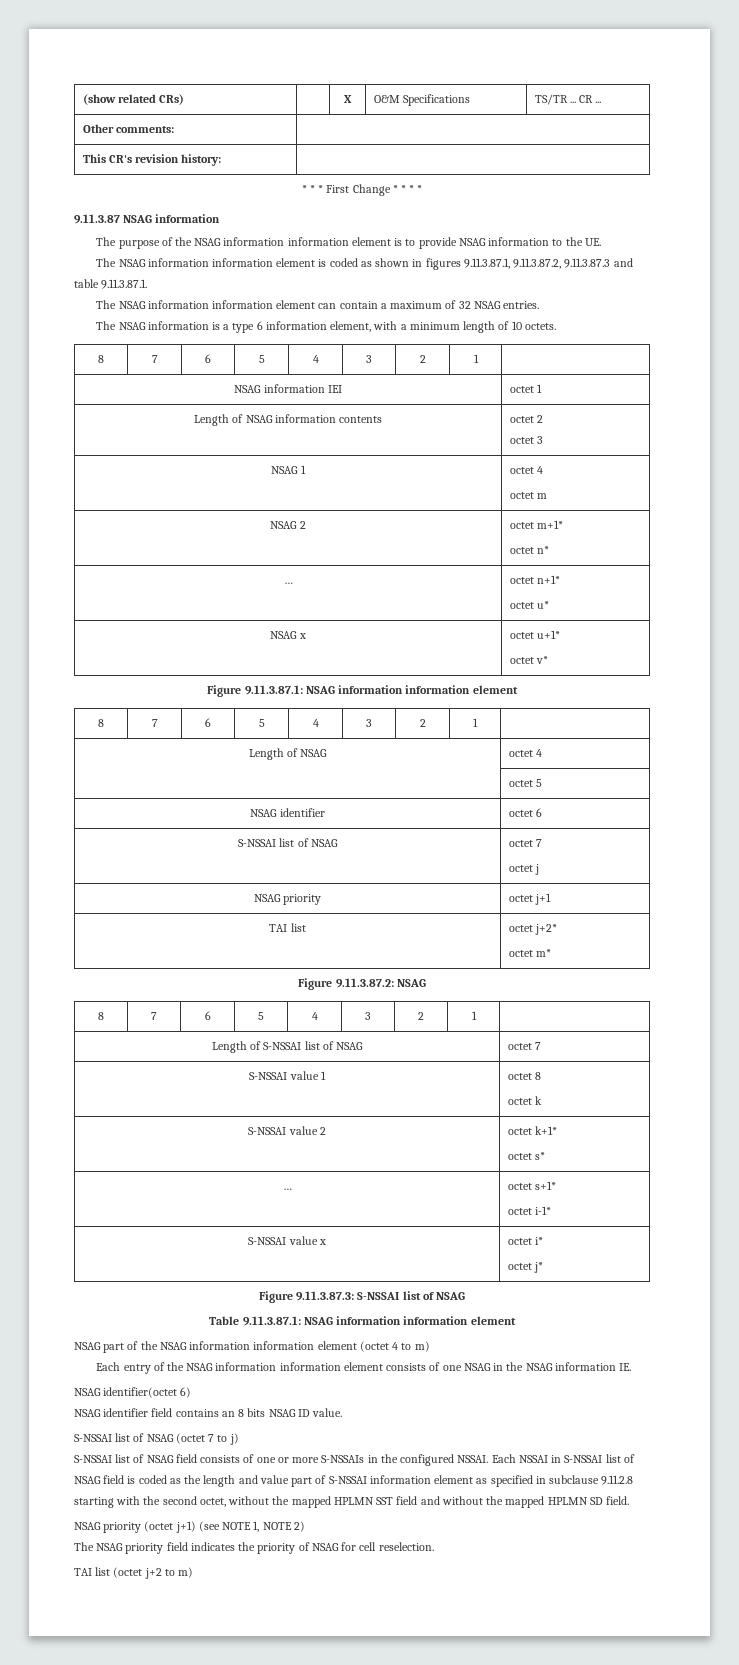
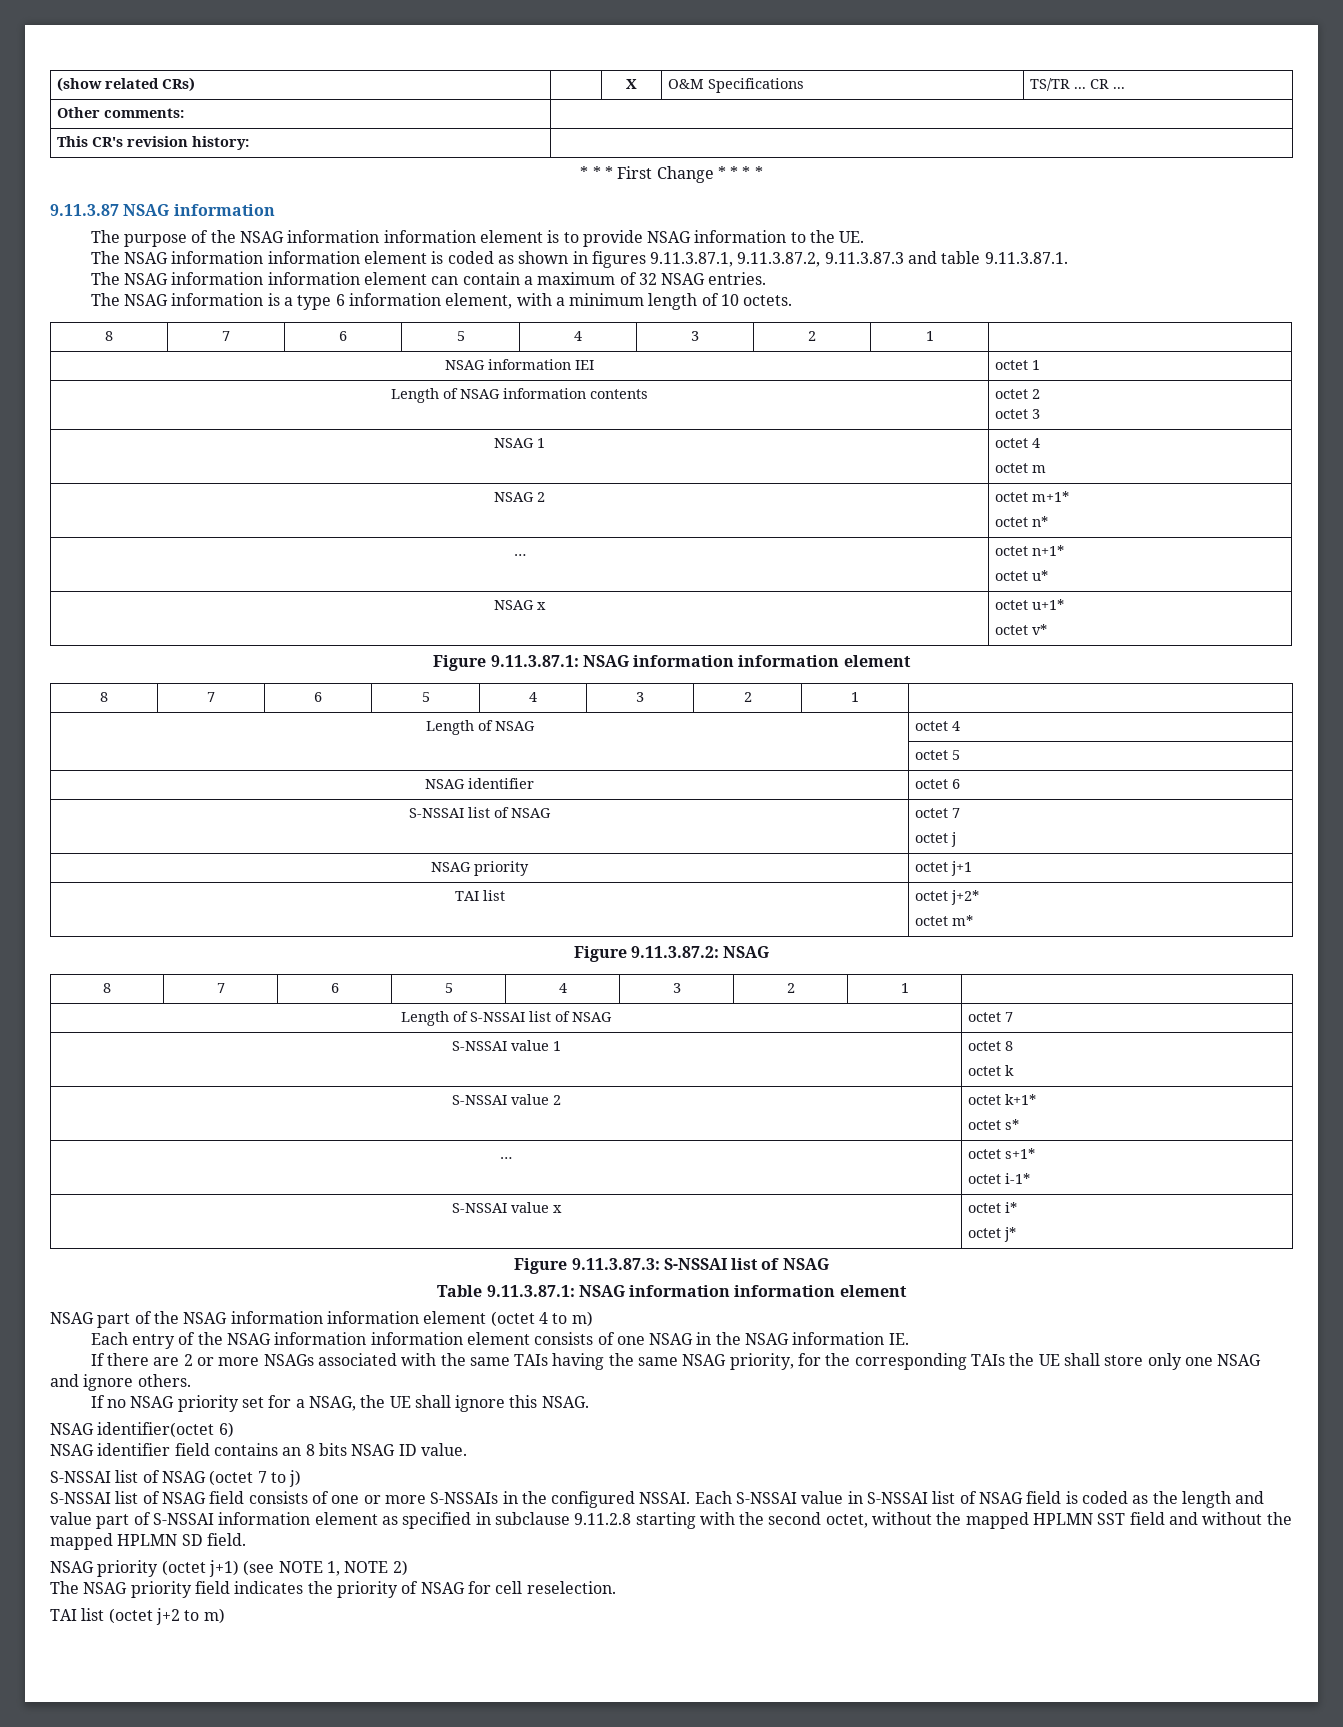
(632, 1367) none -> [90,1353,1262,1370] [50,1374,191,1391] [90,1395,589,1412] // If there are 2 or more NSAGs associated with the same TAIs having the same NSAG priority, for the corresponding TAIs the UE shall store only one NSAG and ignore others. // If no NSAG priority set for a NSAG, the UE shall ignore this NSAG.
[518,1455,548,1463] NSSAI -> [736,1491,844,1504] S-NSSAI value

